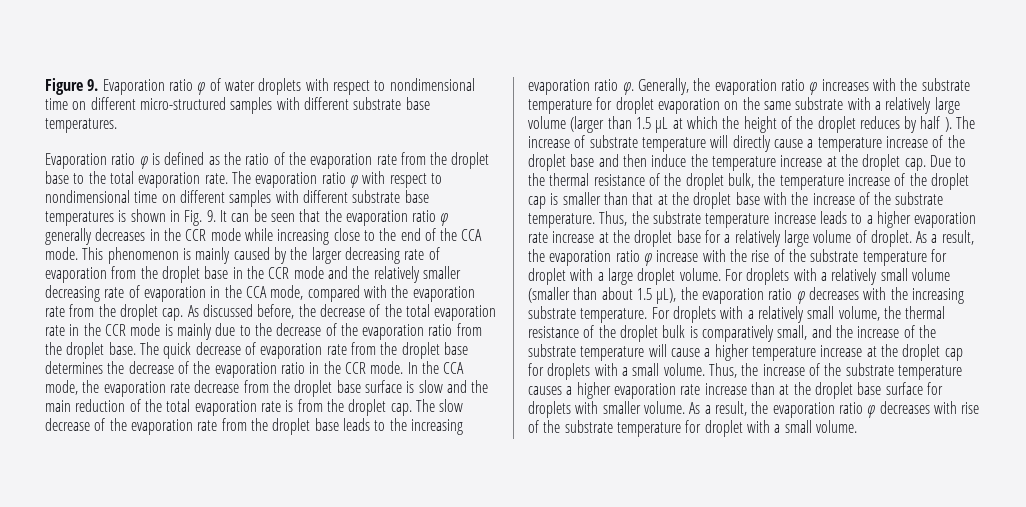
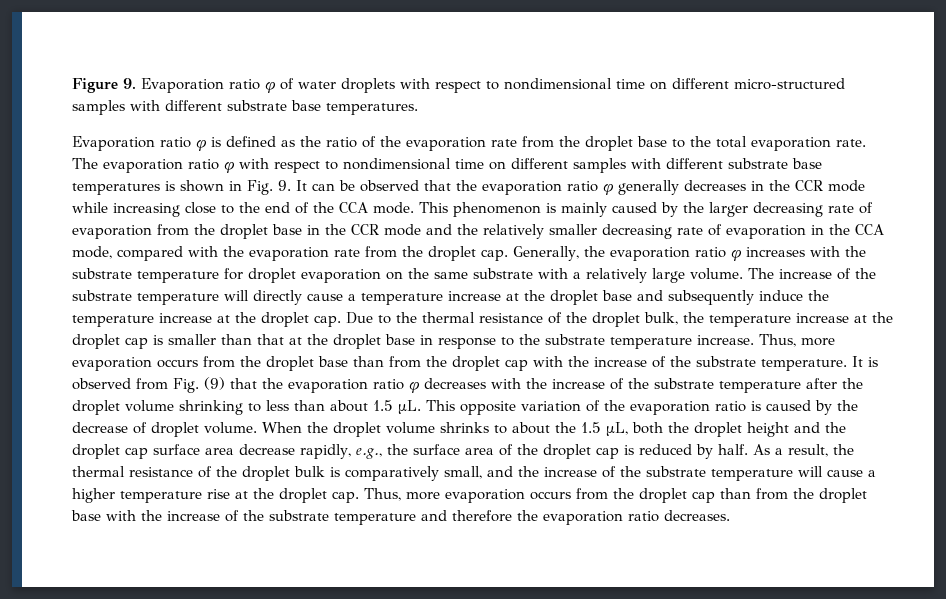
[270,213,295,222] seen -> [360,180,419,192] observed
[187,304,497,321] [45,323,482,340] [45,342,468,359] [45,361,465,378] [45,380,489,397] [45,399,464,416] [45,418,463,435] [528,79,634,95] As discussed before, the decrease of the total evaporation rate in the CCR mode is mainly due to the decrease of the evaporation ratio from the droplet base. The quick decrease of evaporation rate from the droplet base determines the decrease of the evaporation ratio in the CCR mode. In the CCA mode, the evaporation rate decrease from the droplet base surface is slow and the main reduction of the total evaporation rate is from the droplet cap. The slow decrease of the evaporation rate from the droplet base leads to the increasing evaporation ratio φ. -> (508, 255) none
[528,116,952,133] volume (larger than 1.5 μL at which the height of the droplet reduces by half ). -> [690,268,743,280] volume.
(586, 141) none -> [855,268,876,279] the
[932,135,944,148] of -> [506,293,519,301] at
[622,154,647,167] then -> [668,290,754,305] subsequently
[894,173,906,186] of -> [854,315,867,323] at
(760, 198) none -> [420,334,835,349] [72,356,528,371] in response to the substrate temperature increase. Thus, more evaporation occurs from the droplet base than from the droplet cap
[599,211,977,228] [528,230,974,247] [528,249,947,266] [528,268,950,285] [528,287,677,304] Thus, the substrate temperature increase leads to a higher evaporation rate increase at the droplet base for a relatively large volume of droplet. As a result, the evaporation ratio φ increase with the rise of the substrate temperature for droplet with a large droplet volume. For droplets with a relatively small volume (smaller than about 1.5 μL), -> [852,356,878,367] [72,377,257,393] It is observed from Fig. (9) that
[911,288,964,304] [528,306,880,323] increasing substrate temperature. For droplets with a relatively small volume, -> [552,378,863,393] [72,400,858,415] [72,422,846,437] [72,444,828,459] increase of the substrate temperature after the droplet volume shrinking to less than about 1.5 μL. This opposite variation of the evaporation ratio is caused by the decrease of droplet volume. When the droplet volume shrinks to about the 1.5 μL, both the droplet height and the droplet cap surface area decrease rapidly, e.g., the surface area of the droplet cap is reduced by half. As a result,
[820,344,963,361] [528,363,962,380] [528,382,943,399] [528,401,980,418] [528,420,857,437] increase at the droplet cap for droplets with a small volume. Thus, the increase of the substrate temperature causes a higher evaporation rate increase than at the droplet base surface for droplets with smaller volume. As a result, the evaporation ratio φ decreases with rise of the substrate temperature for droplet with a small volume. -> [207,488,867,503] [71,510,730,525] rise at the droplet cap. Thus, more evaporation occurs from the droplet cap than from the droplet base with the increase of the substrate temperature and therefore the evaporation ratio decreases.

